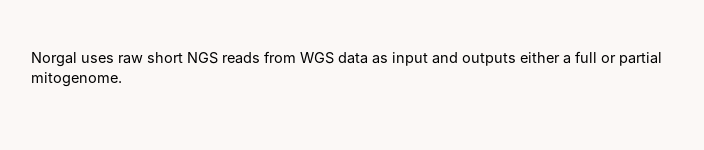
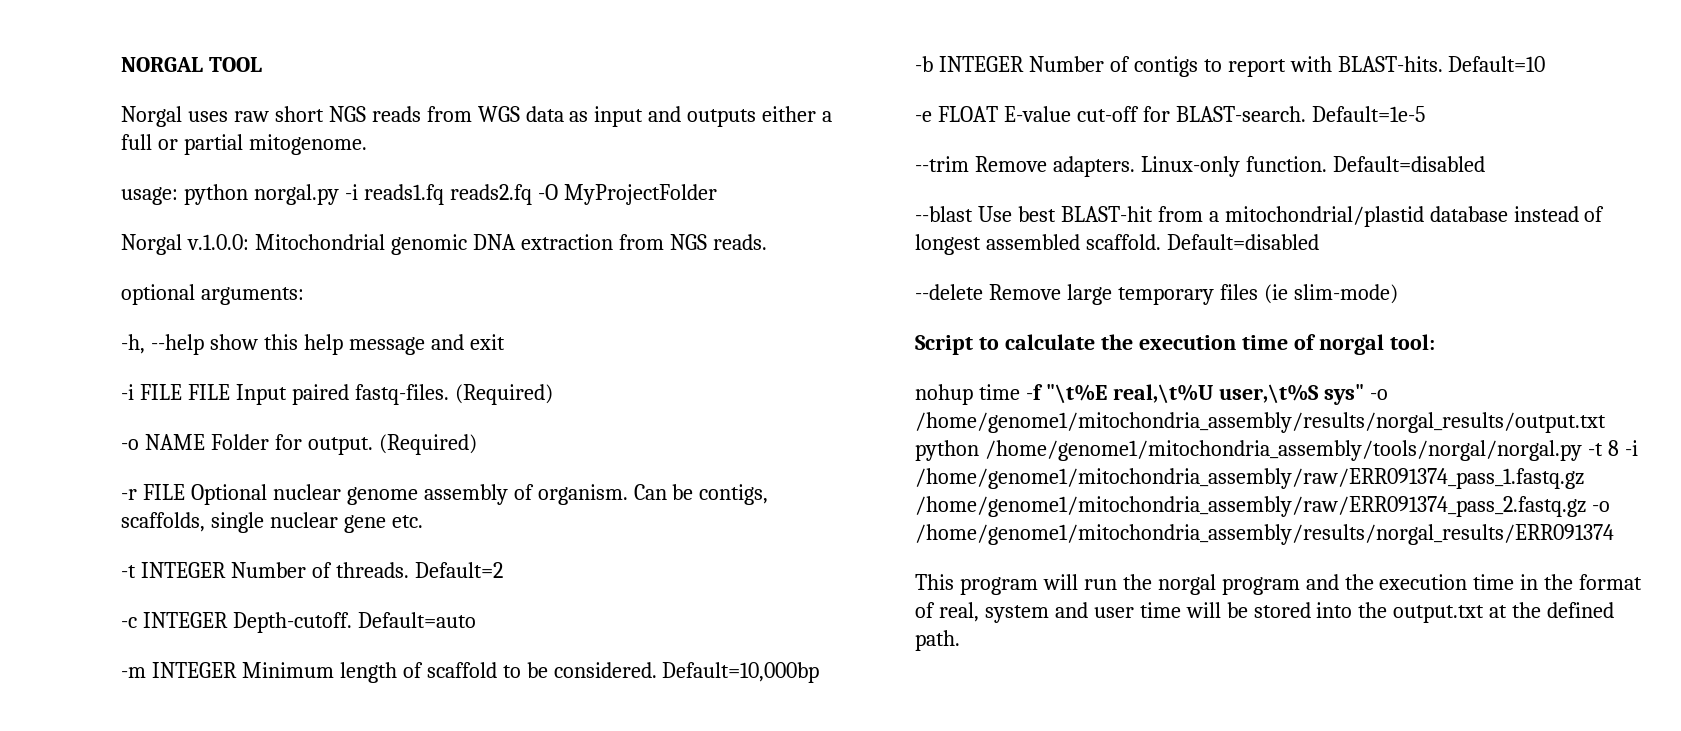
(31, 59) none -> [121,57,262,72] NORGAL TOOL //
(122, 79) none -> [121,184,717,205] [121,234,767,255] [121,284,304,305] [121,334,505,355] [121,384,553,405] [121,434,477,455] [121,484,769,505] [121,512,423,533] [121,562,503,578] [121,612,476,633] [121,662,820,683] [915,56,1546,77] [915,106,1425,122] [915,156,1485,177] [915,206,1605,227] [915,234,1319,255] [915,284,1398,305] [915,334,1435,355] [915,384,1388,405] [915,412,1606,433] [915,440,1638,461] [915,468,1584,489] [915,496,1610,517] [915,524,1614,545] [915,574,1643,595] [915,602,1615,623] [915,630,960,651] // usage: python norgal.py -i reads1.fq reads2.fq -O MyProjectFolder // Norgal v.1.0.0: Mitochondrial genomic DNA extraction from NGS reads. // optional arguments: // -h, --help show this help message and exit // -i FILE FILE Input paired fastq-files. (Required) // -o NAME Folder for output. (Required) // -r FILE Optional nuclear genome assembly of organism. Can be contigs, scaffolds, single nuclear gene etc. // -t INTEGER Number of threads. Default=2 // -c INTEGER Depth-cutoff. Default=auto // -m INTEGER Minimum length of scaffold to be considered. Default=10,000bp // -b INTEGER Number of contigs to report with BLAST-hits. Default=10 // -e FLOAT E-value cut-off for BLAST-search. Default=1e-5 // --trim Remove adapters. Linux-only function. Default=disabled // --blast Use best BLAST-hit from a mitochondrial/plastid database instead of longest assembled scaffold. Default=disabled // --delete Remove large temporary files (ie slim-mode) // Script to calculate the execution time of norgal tool: // nohup time -f "\t%E real,\t%U user,\t%S sys" -o /home/genome1/mitochondria_assembly/results/norgal_results/output.txt python /home/genome1/mitochondria_assembly/tools/norgal/norgal.py -t 8 -i /home/genome1/mitochondria_assembly/raw/ERR091374_pass_1.fastq.gz /home/genome1/mitochondria_assembly/raw/ERR091374_pass_2.fastq.gz -o /home/genome1/mitochondria_assembly/results/norgal_results/ERR091374 // This program will run the norgal program and the execution time in the format of real, system and user time will be stored into the output.txt at the defined path.

